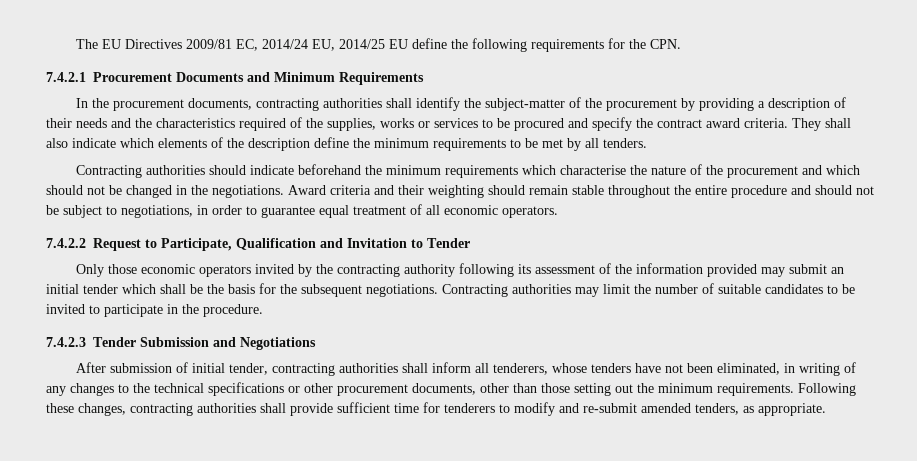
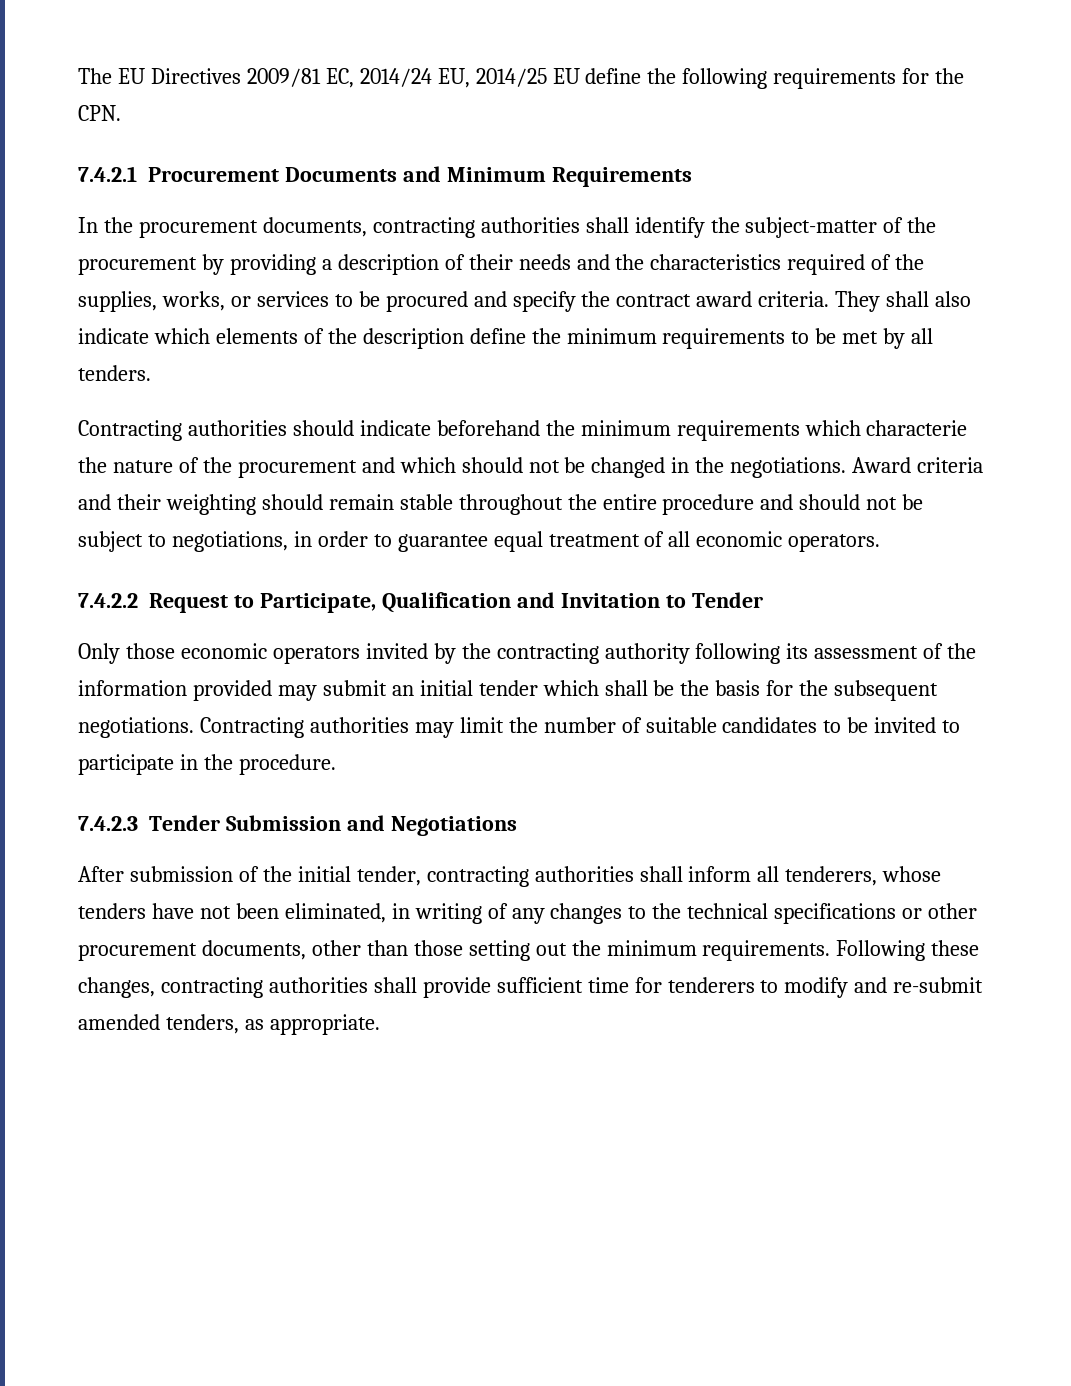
[380,118,414,128] works -> [161,291,225,311] works,
[560,165,627,175] characterise -> [866,420,968,436] characterie
(189, 367) none -> [262,866,292,882] the

